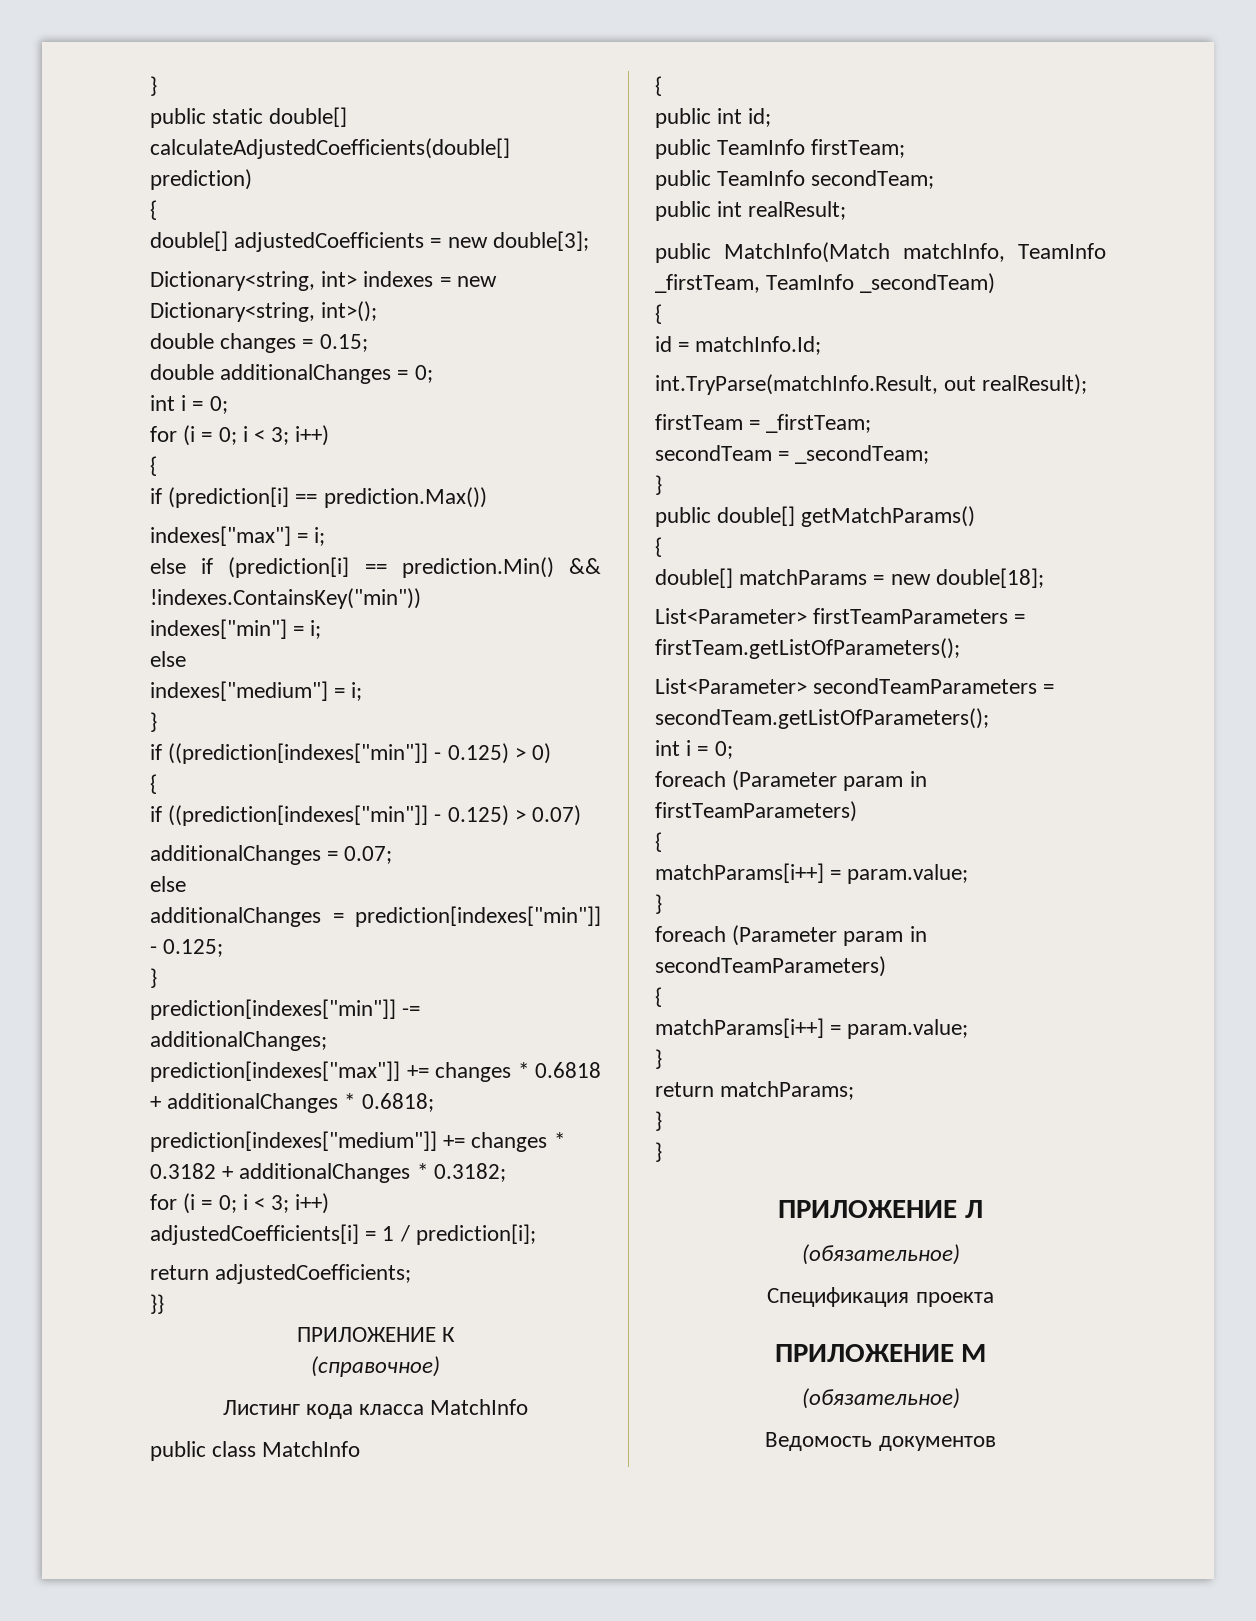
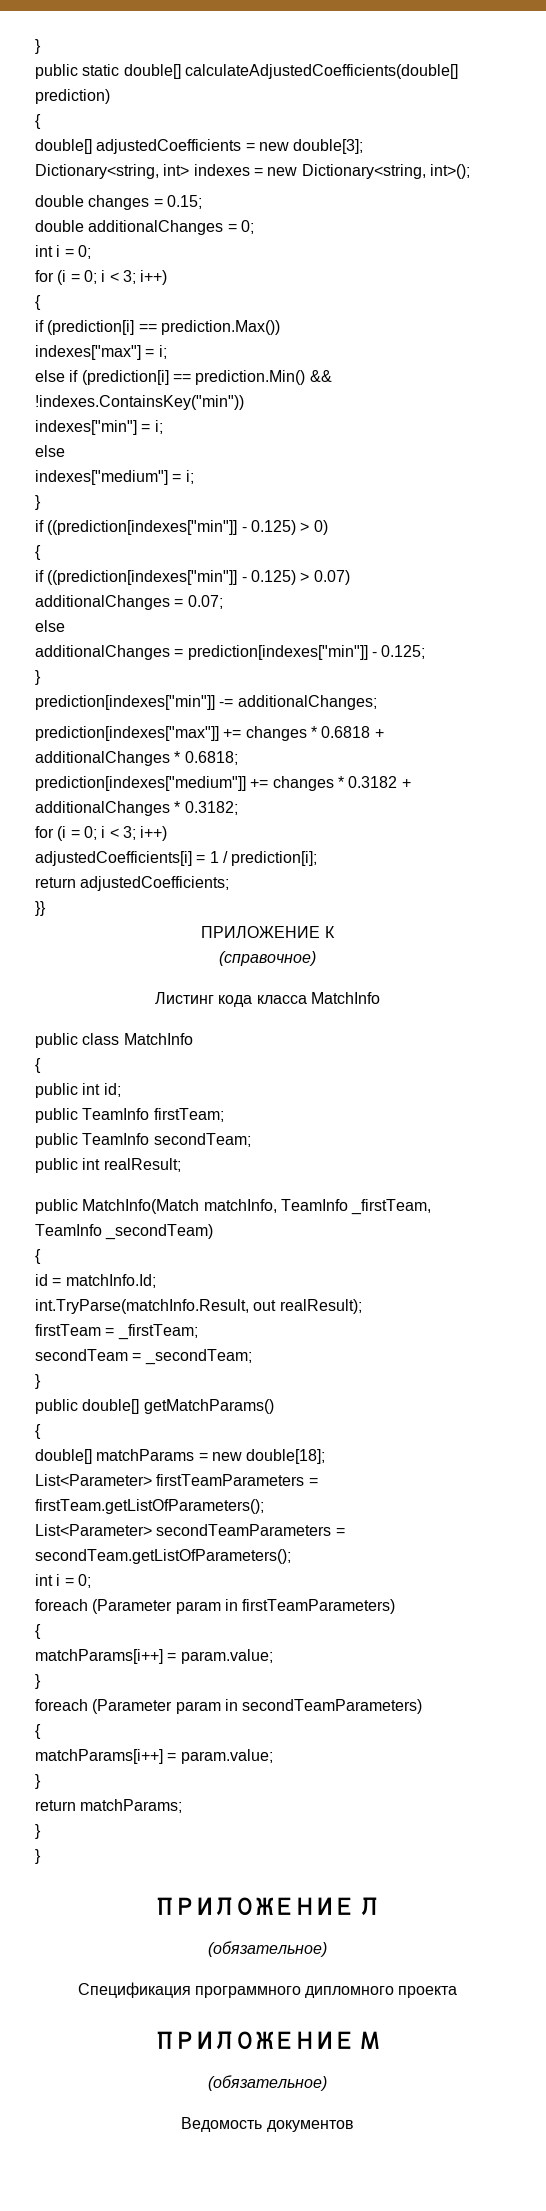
(910, 1297) none -> [194,1986,395,1998] программного дипломного

